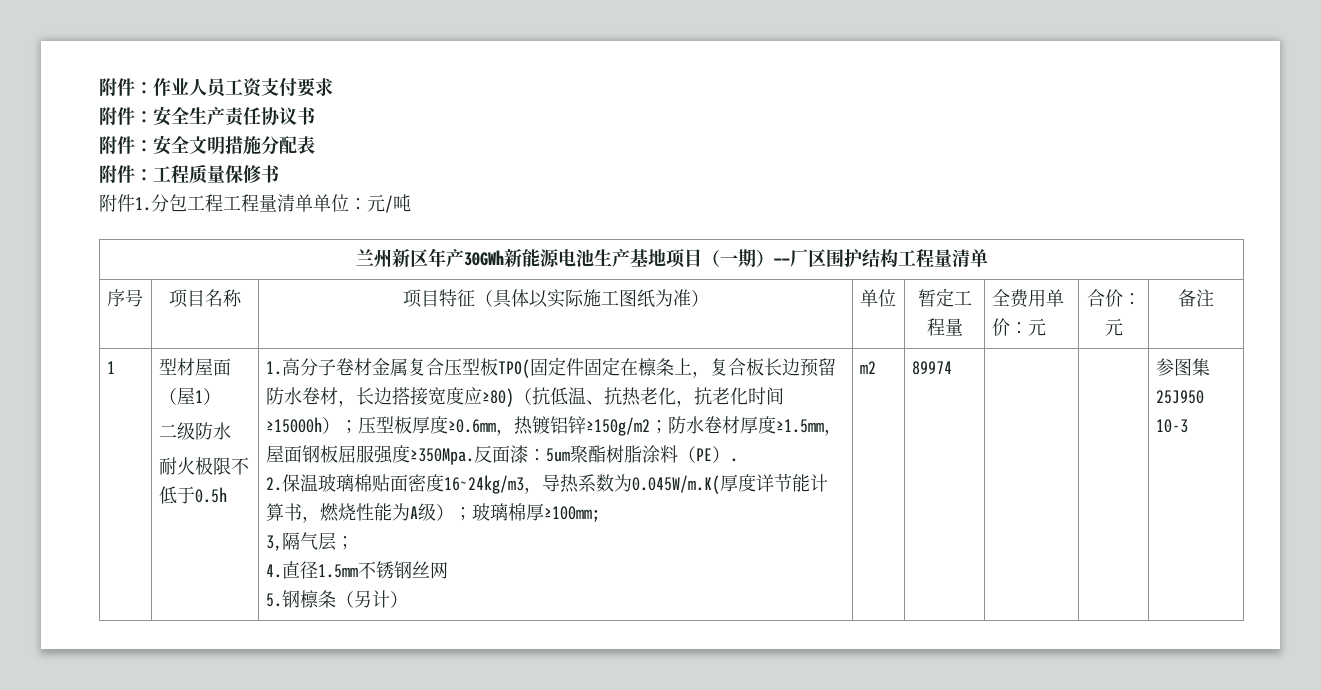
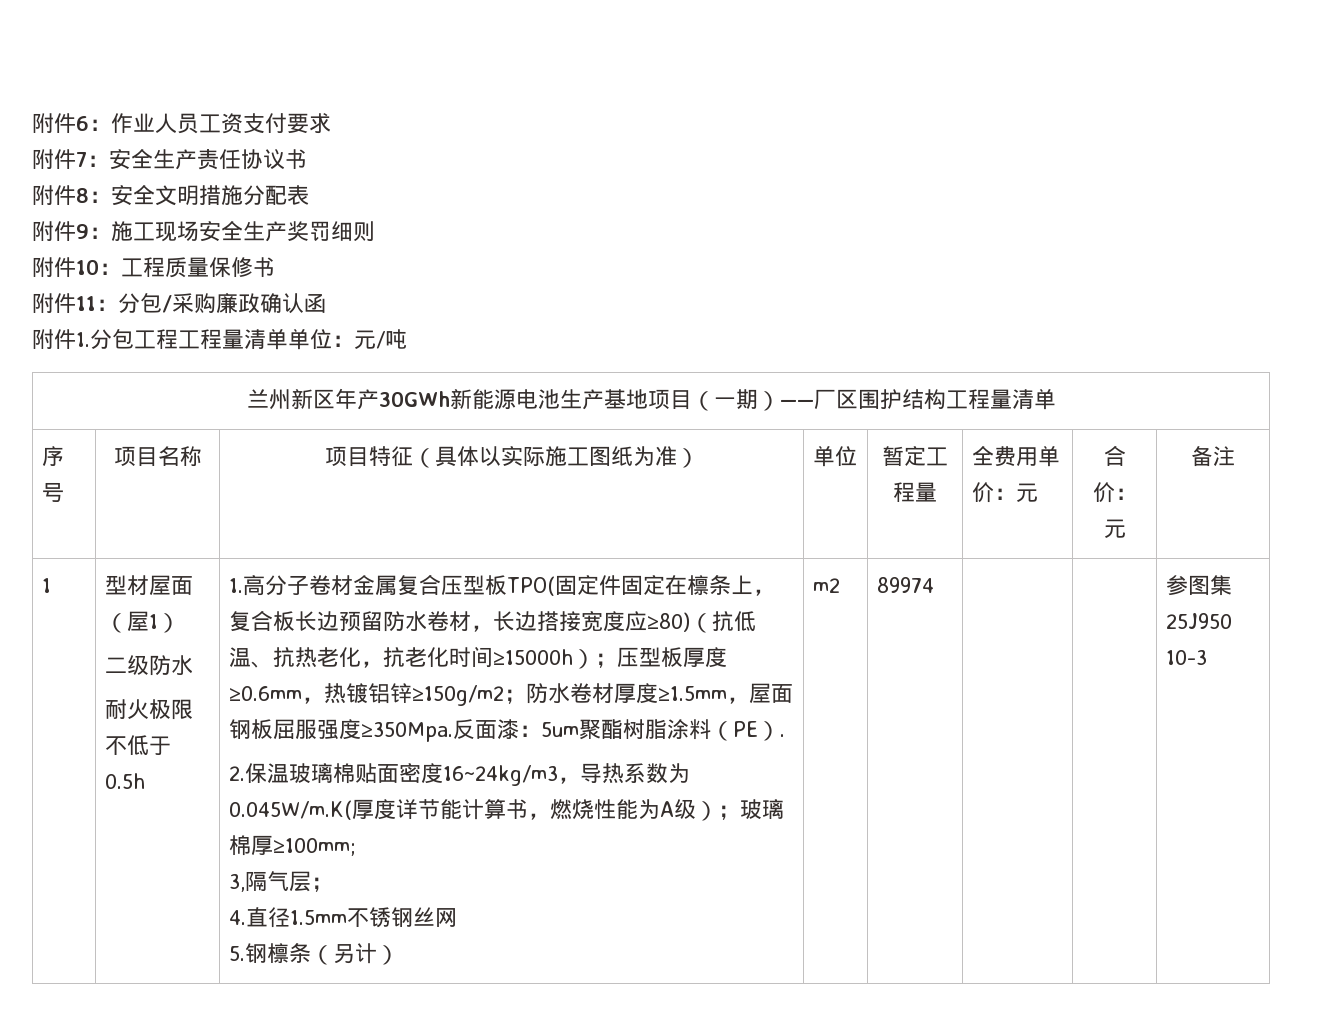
[99,78,135,97] 附件 -> [32,113,89,133] 附件6
(135, 116) none -> [76,152,87,167] 7
(135, 145) none -> [76,188,89,203] 8
[135,164,280,184] ：工程质量保修书 -> [76,221,375,242] [32,257,275,278] [32,293,326,314] 9：施工现场安全生产奖罚细则 // 附件10：工程质量保修书 // 附件11：分包/采购廉政确认函

